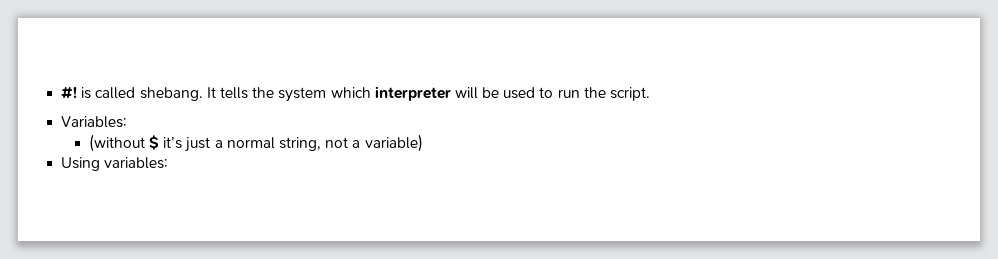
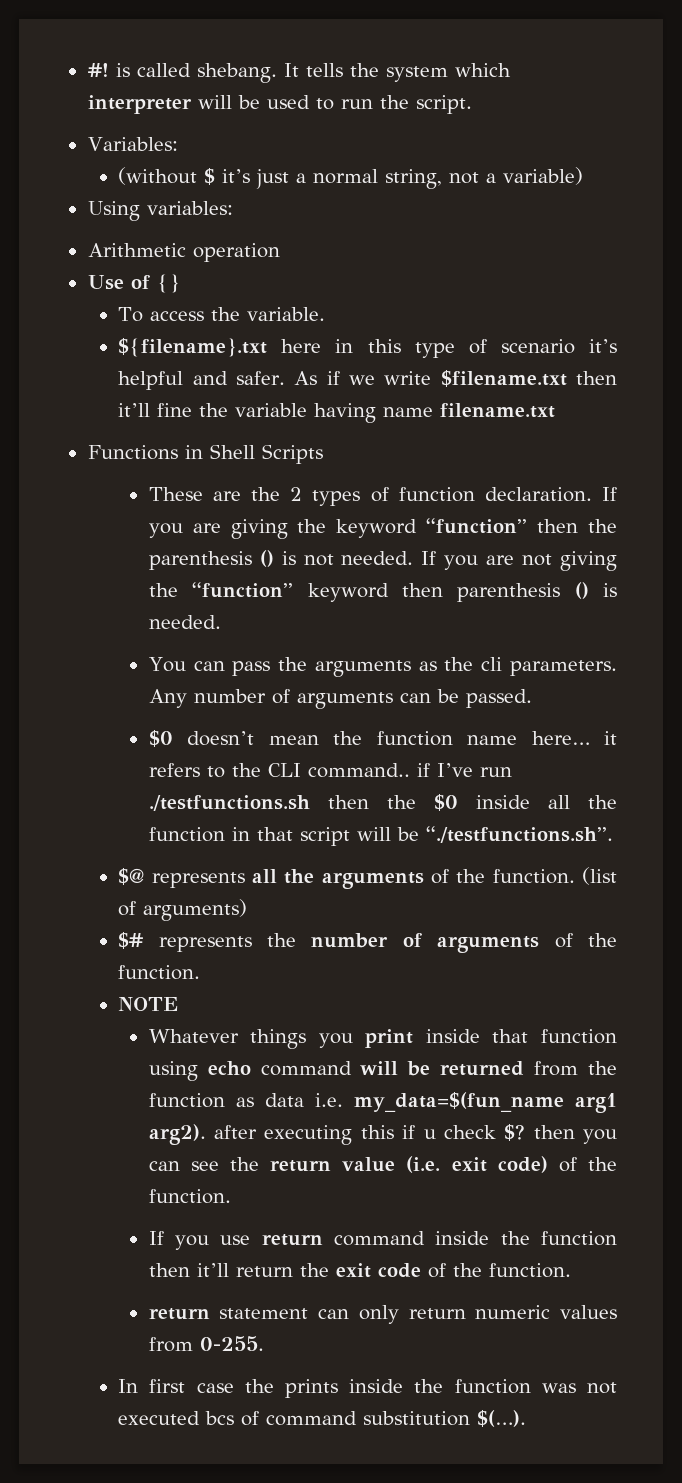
(169, 163) none -> [87,243,280,262] [87,274,180,293] [118,307,326,322] [118,338,617,358] [118,370,617,390] [118,403,556,423] [87,444,323,464] [148,487,618,506] [148,518,617,539] [148,550,617,571] [148,582,617,602] [148,615,221,629] [148,657,617,677] [148,689,532,709] [148,730,617,747] [148,763,512,778] [148,794,617,811] [148,826,613,846] [118,867,617,889] [118,899,248,921] [118,932,617,953] [118,965,201,980] [118,997,179,1011] [148,1029,617,1049] [148,1061,617,1081] [148,1092,617,1113] [148,1124,617,1145] [148,1156,617,1173] [148,1189,231,1204] [148,1231,617,1250] [148,1263,571,1278] [148,1305,617,1324] [148,1336,264,1352] [118,1379,617,1398] [118,1410,527,1427] // Arithmetic operation // Use of {} // To access the variable. // ${filename}.txt here in this type of scenario it’s helpful and safer. As if we write $filename.txt then it’ll fine the variable having name filename.txt // Functions in Shell Scripts // These are the 2 types of function declaration. If you are giving the keyword “function” then the parenthesis () is not needed. If you are not giving the “function” keyword then parenthesis () is needed. // You can pass the arguments as the cli parameters. Any number of arguments can be passed. // $0 doesn’t mean the function name here… it refers to the CLI command.. if I’ve run ./testfunctions.sh then the $0 inside all the function in that script will be “./testfunctions.sh”. // $@ represents all the arguments of the function. (list of arguments) // $# represents the number of arguments of the function. // NOTE // Whatever things you print inside that function using echo command will be returned from the function as data i.e. my_data=$(fun_name arg1 arg2). after executing this if u check $? then you can see the return value (i.e. exit code) of the function. // If you use return command inside the function then it’ll return the exit code of the function. // return statement can only return numeric values from 0-255. // In first case the prints inside the function was not executed bcs of command substitution $(…).

